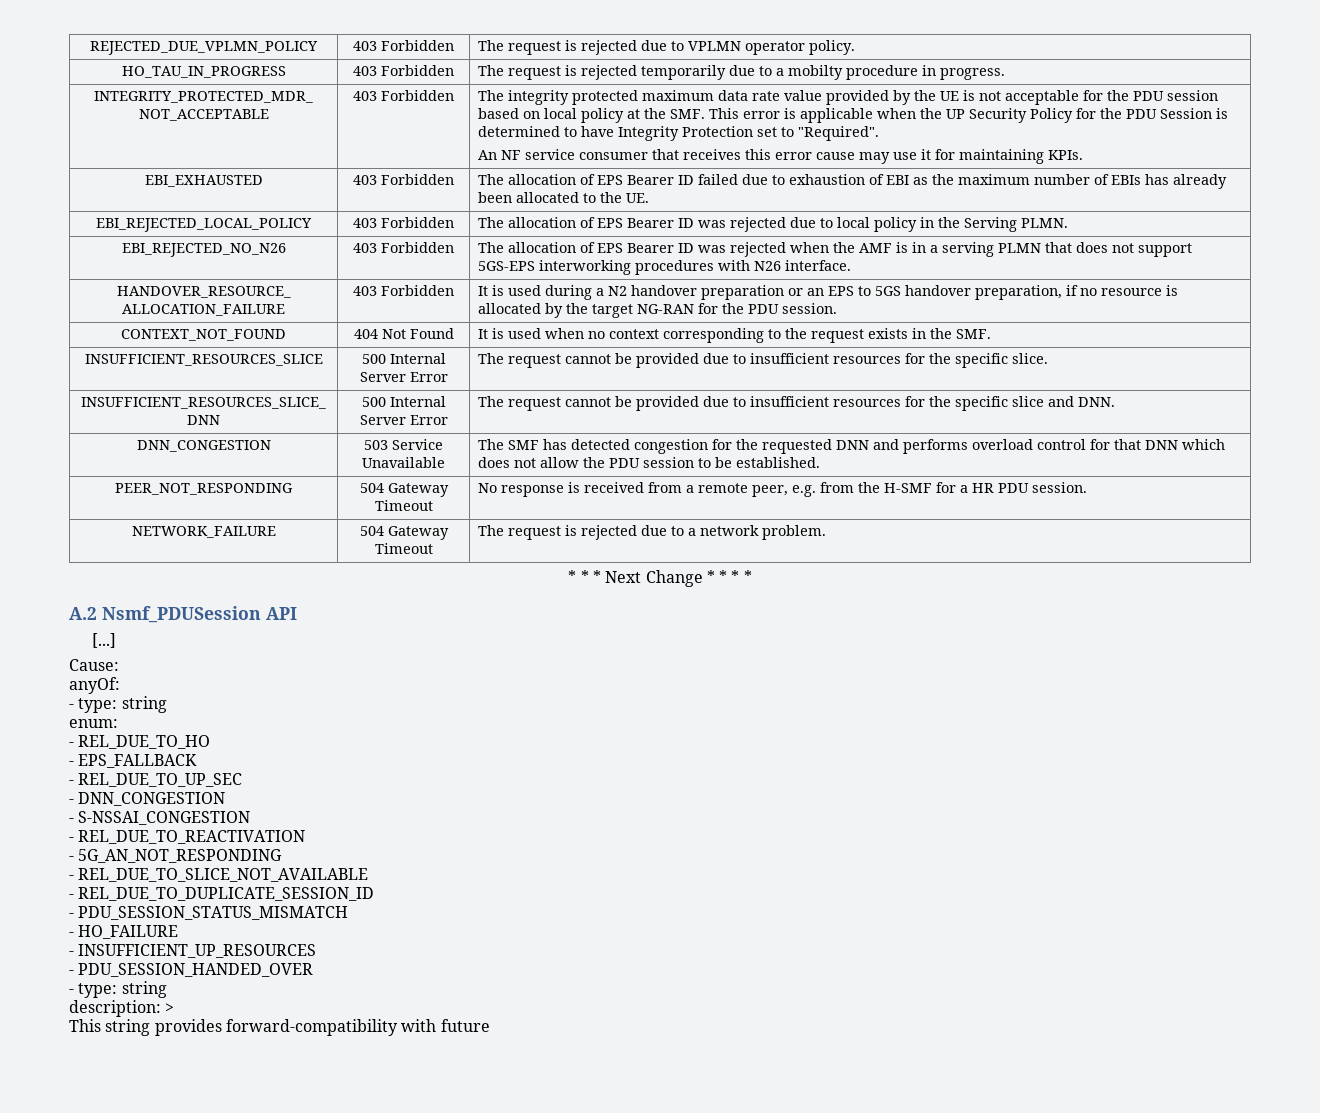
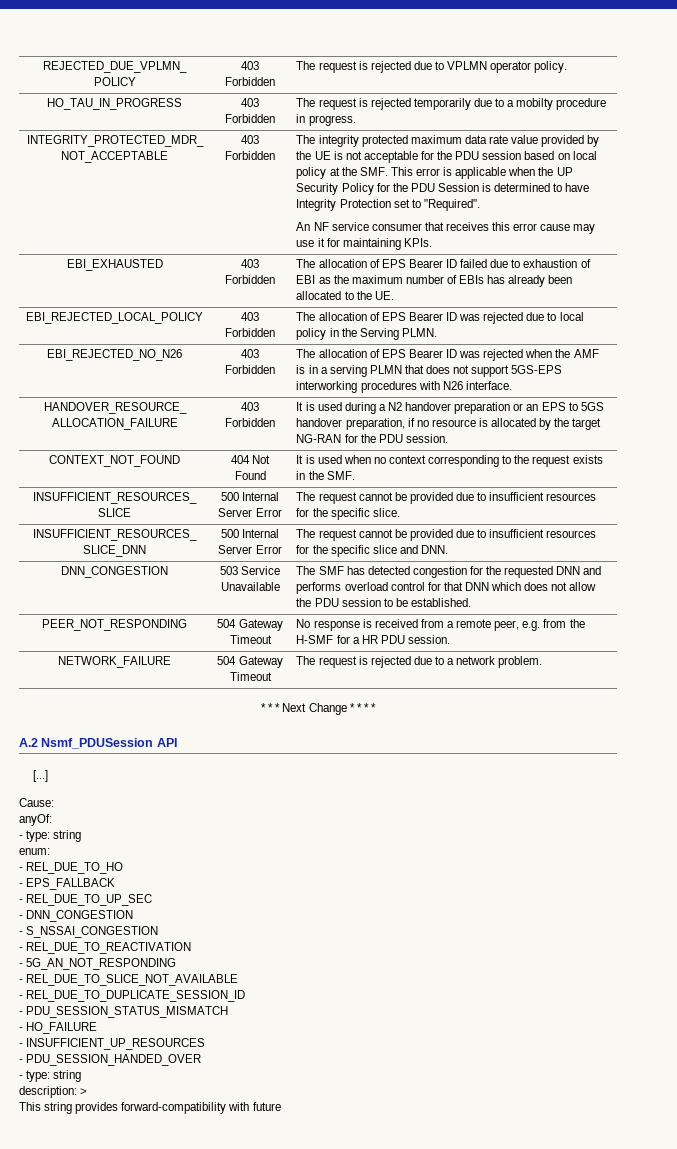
[78,811,251,825] S-NSSAI_CONGESTION -> [26,926,159,938] S_NSSAI_CONGESTION

